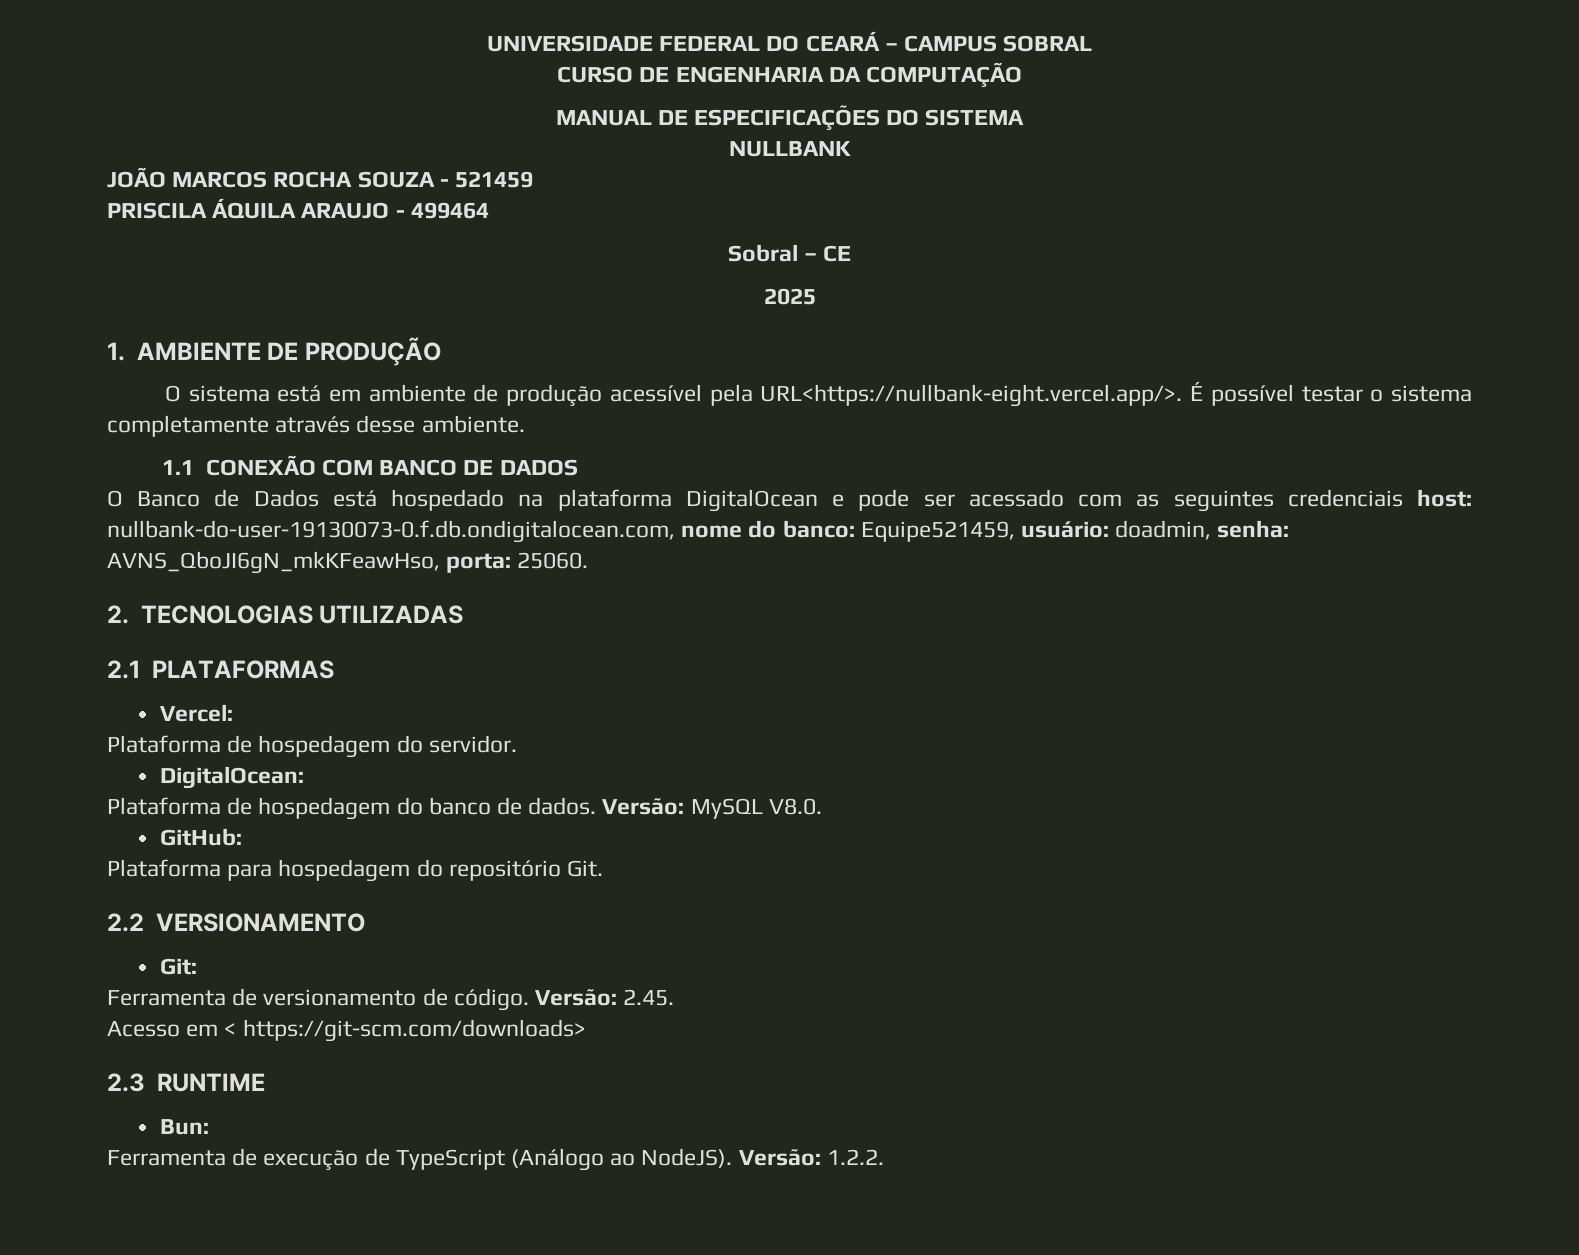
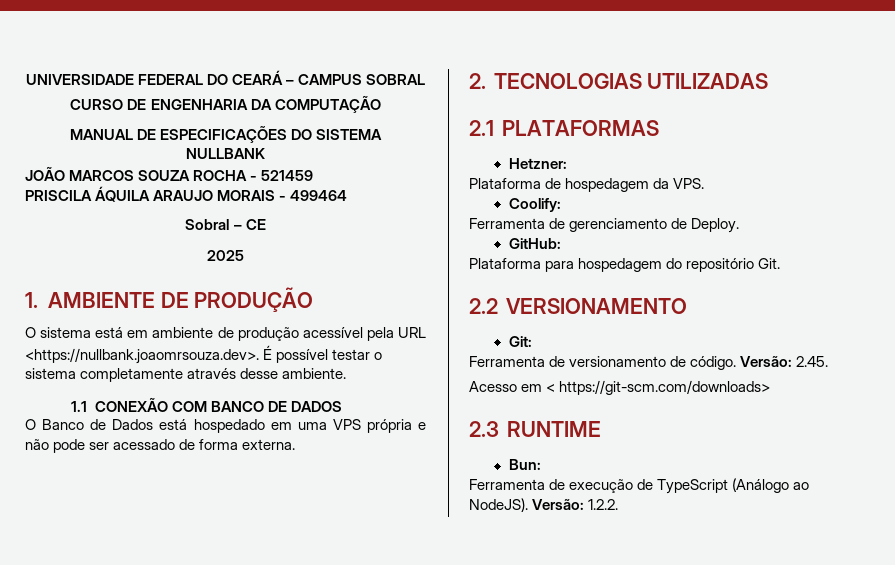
[273,171,435,188] ROCHA SOUZA -> [138,170,248,181] SOUZA ROCHA
(390, 210) none -> [217,190,276,201] MORAIS
[760,384,1183,407] URL<https://nullbank-eight.vercel.app/>. -> [397,327,426,338] [25,348,259,364] URL <https://nullbank.joaomrsouza.dev>.
[518,489,1472,512] [107,520,1290,543] [107,551,589,574] na plataforma DigitalOcean e pode ser acessado com as seguintes credenciais host: nullbank-do-user-19130073-0.f.db.ondigitalocean.com, nome do banco: Equipe521459, usuário: doadmin, senha: AVNS_QboJI6gN_mkKFeawHso, porta: 25060. -> [270,419,427,433] [25,439,296,453] em uma VPS própria e não pode ser acessado de forma externa.
[159,704,233,722] [107,735,517,758] [159,766,304,789] [107,797,822,820] Vercel: // Plataforma de hospedagem do servidor. // DigitalOcean: // Plataforma de hospedagem do banco de dados. Versão: MySQL V8.0. -> [508,158,567,169] [469,178,705,192] [508,198,561,212] [469,218,740,233] Hetzner: // Plataforma de hospedagem da VPS. // Coolify: // Ferramenta de gerenciamento de Deploy.

